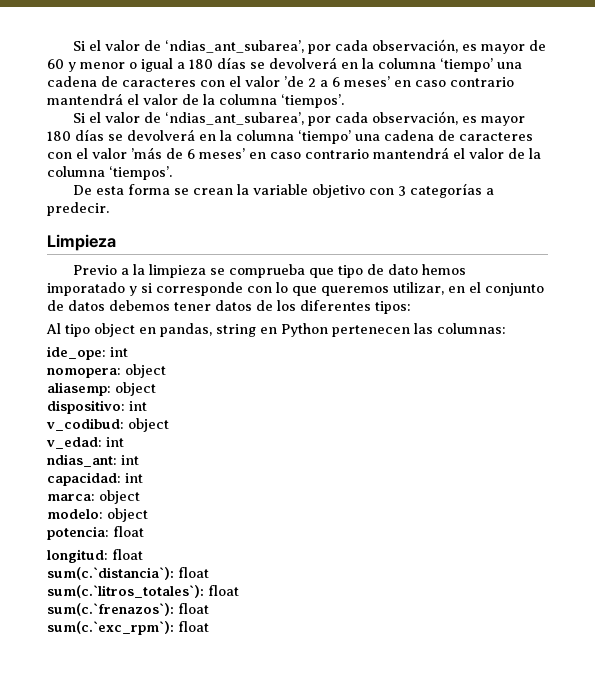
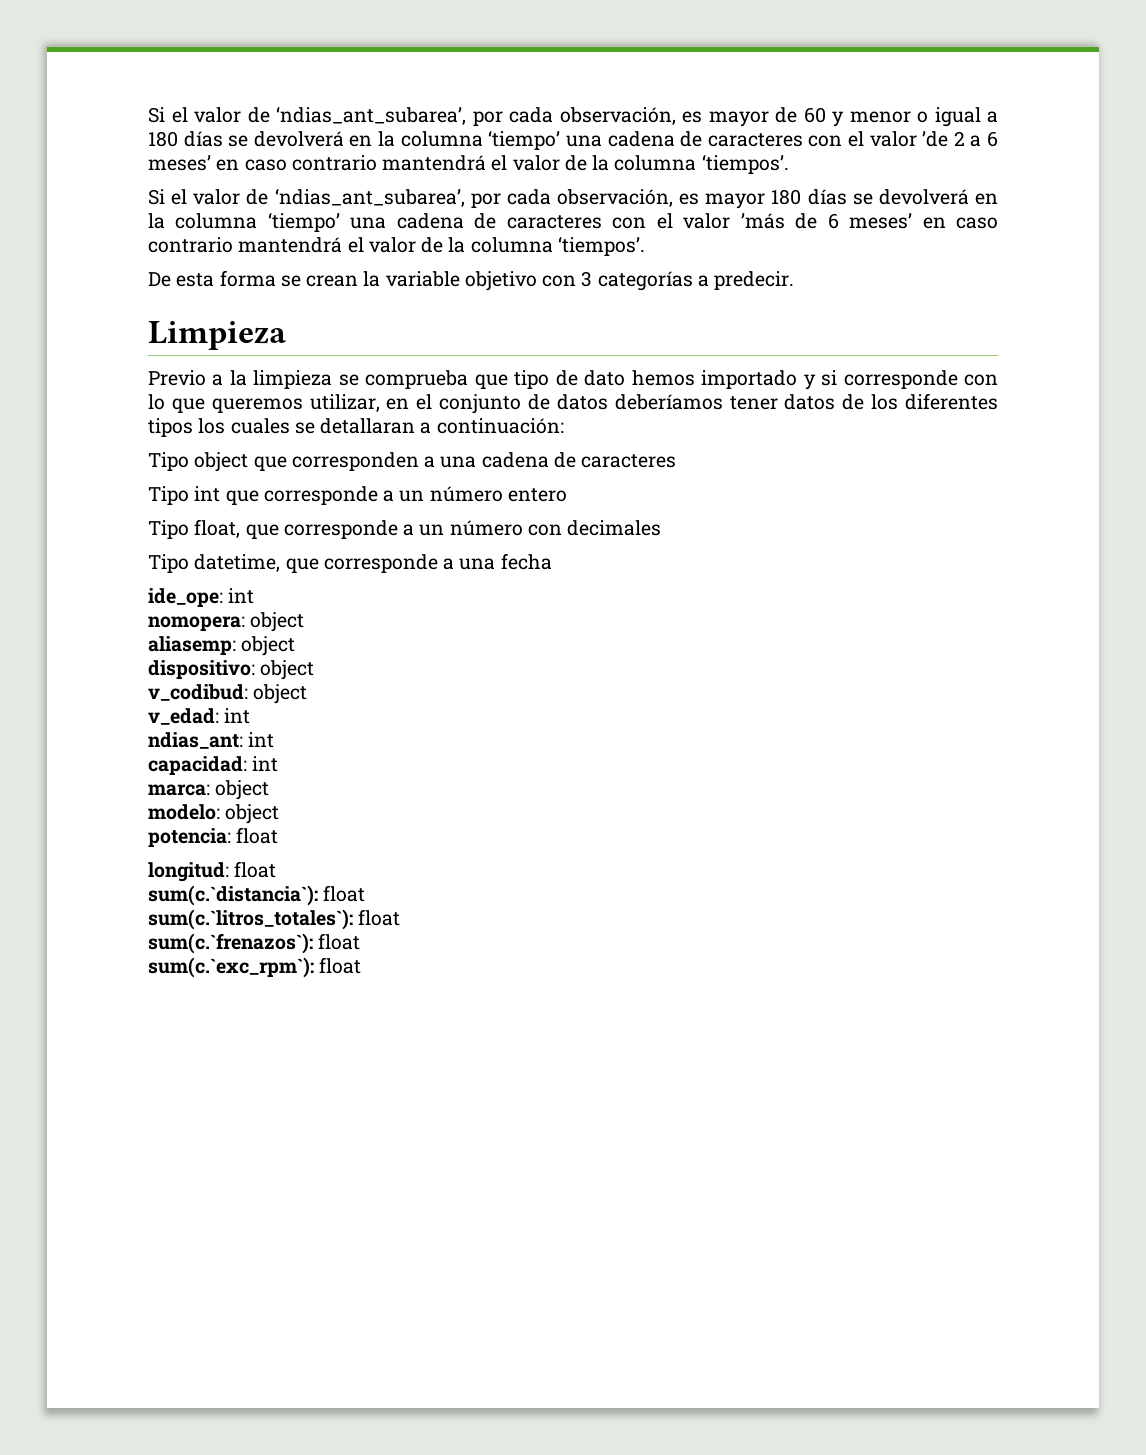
[47,282,125,296] imporatado -> [701,370,798,389] importado
[109,300,170,311] debemos -> [614,394,723,410] deberíamos
[375,301,411,314] [46,323,506,337] tipos: // Al tipo object en pandas, string en Python pertenecen las columnas: -> [148,418,564,437] [148,452,677,472] [148,486,567,505] [148,519,662,539] [148,553,552,573] tipos los cuales se detallaran a continuación: // Tipo object que corresponden a una cadena de caracteres // Tipo int que corresponde a un número entero // Tipo float, que corresponde a un número con decimales // Tipo datetime, que corresponde a una fecha
[129,401,147,411] int -> [260,660,315,680] object

